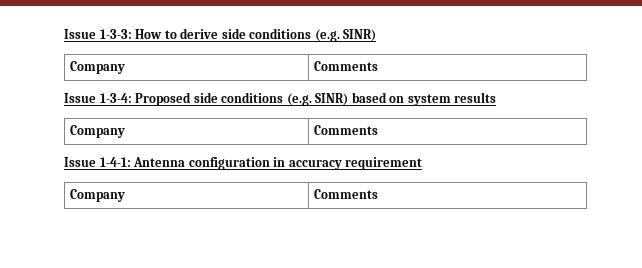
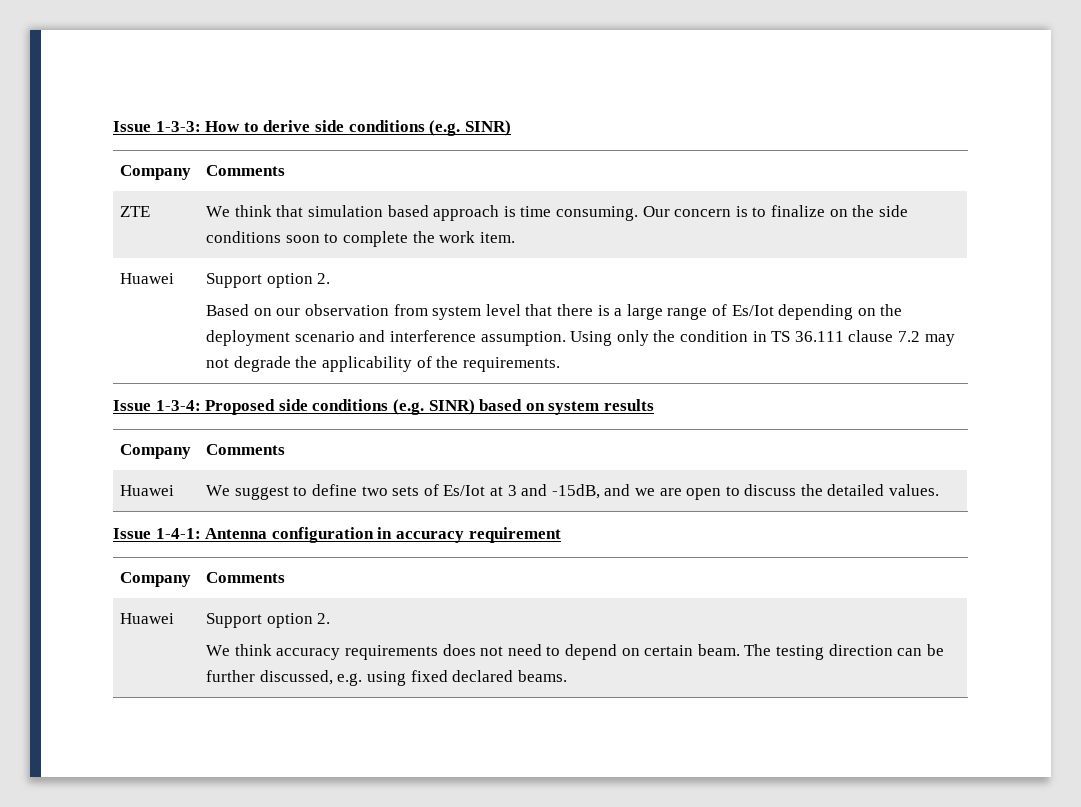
(378, 66) none -> [120,206,151,217] [206,205,908,221] [206,231,515,247] [120,273,175,284] [206,273,331,288] [206,304,903,320] [206,330,955,346] [206,356,560,372] // ZTE | We think that simulation based approach is time consuming. Our concern is to finalize on the side conditions soon to complete the work item. // Huawei | Support option 2. // Based on our observation from system level that there is a large range of Es/Iot depending on the deployment scenario and interference assumption. Using only the condition in TS 36.111 clause 7.2 may not degrade the applicability of the requirements.
(378, 130) none -> [120,485,175,496] [206,484,940,500] // Huawei | We suggest to define two sets of Es/Iot at 3 and -15dB, and we are open to discuss the detailed values.
(378, 194) none -> [120,613,175,624] [206,613,331,628] [206,644,944,660] [206,670,567,686] // Huawei | Support option 2. // We think accuracy requirements does not need to depend on certain beam. The testing direction can be further discussed, e.g. using fixed declared beams.

